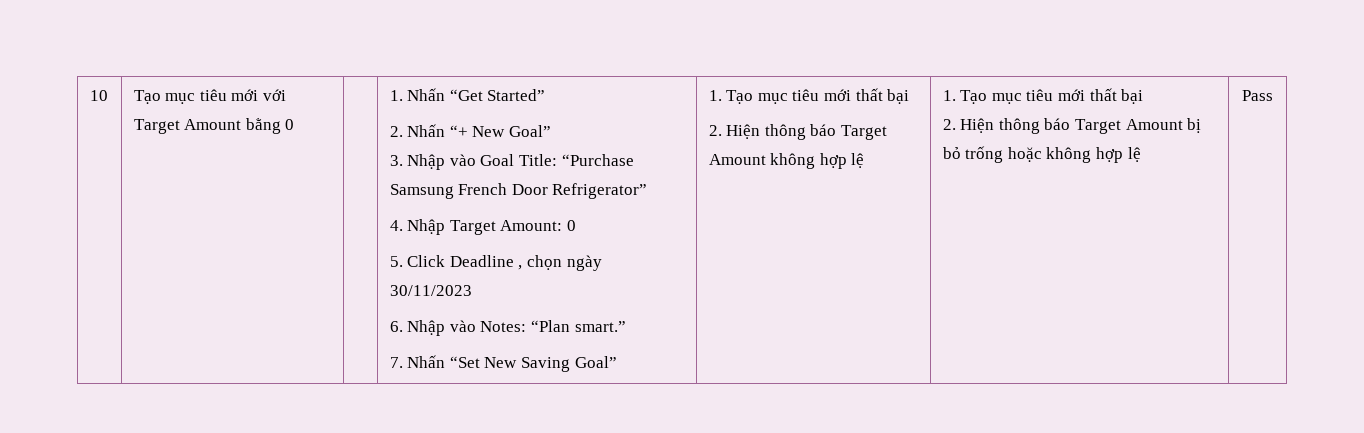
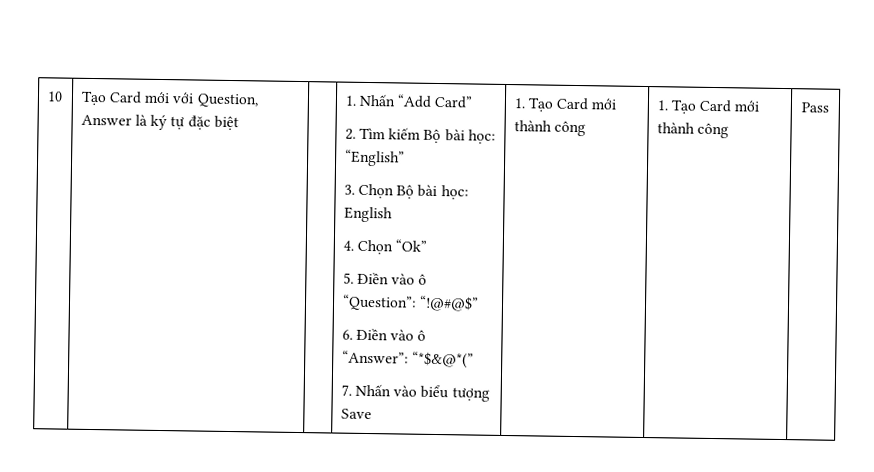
[165,89,287,104] [133,118,295,134] mục tiêu mới với Target Amount bằng 0 -> [109,91,259,108] [80,114,239,131] Card mới với Question, Answer là ký tự đặc biệt
[449,89,546,101] [389,124,552,137] [389,154,634,170] [389,183,648,199] [389,219,577,235] [389,255,602,271] [389,285,472,296] [389,320,626,336] [389,355,617,372] [708,88,910,104] [708,124,888,140] [708,153,865,169] [942,88,1144,104] [942,118,1202,134] [942,146,1141,163] “Get Started” // 2. Nhấn “+ New Goal” // 3. Nhập vào Goal Title: “Purchase Samsung French Door Refrigerator” // 4. Nhập Target Amount: 0 // 5. Click Deadline , chọn ngày 30/11/2023 // 6. Nhập vào Notes: “Plan smart.” // 7. Nhấn “Set New Saving Goal” | 1. Tạo mục tiêu mới thất bại // 2. Hiện thông báo Target Amount không hợp lệ | 1. Tạo mục tiêu mới thất bại // 2. Hiện thông báo Target Amount bị bỏ trống hoặc không hợp lệ -> [397,94,474,109] [344,127,496,144] [344,149,405,167] [343,183,469,200] [343,206,393,223] [342,239,428,255] [342,271,428,285] [341,294,480,312] [341,327,427,341] [341,350,475,369] [340,383,490,402] [340,408,372,420] [513,97,618,112] [513,120,587,137] [656,99,760,114] [656,122,730,139] “Add Card” // 2. Tìm kiếm Bộ bài học: “English” // 3. Chọn Bộ bài học: English // 4. Chọn “Ok” // 5. Điền vào ô “Question”: “!@#@$” // 6. Điền vào ô “Answer”: “*$&@*(” // 7. Nhấn vào biểu tượng Save | 1. Tạo Card mới thành công | 1. Tạo Card mới thành công

